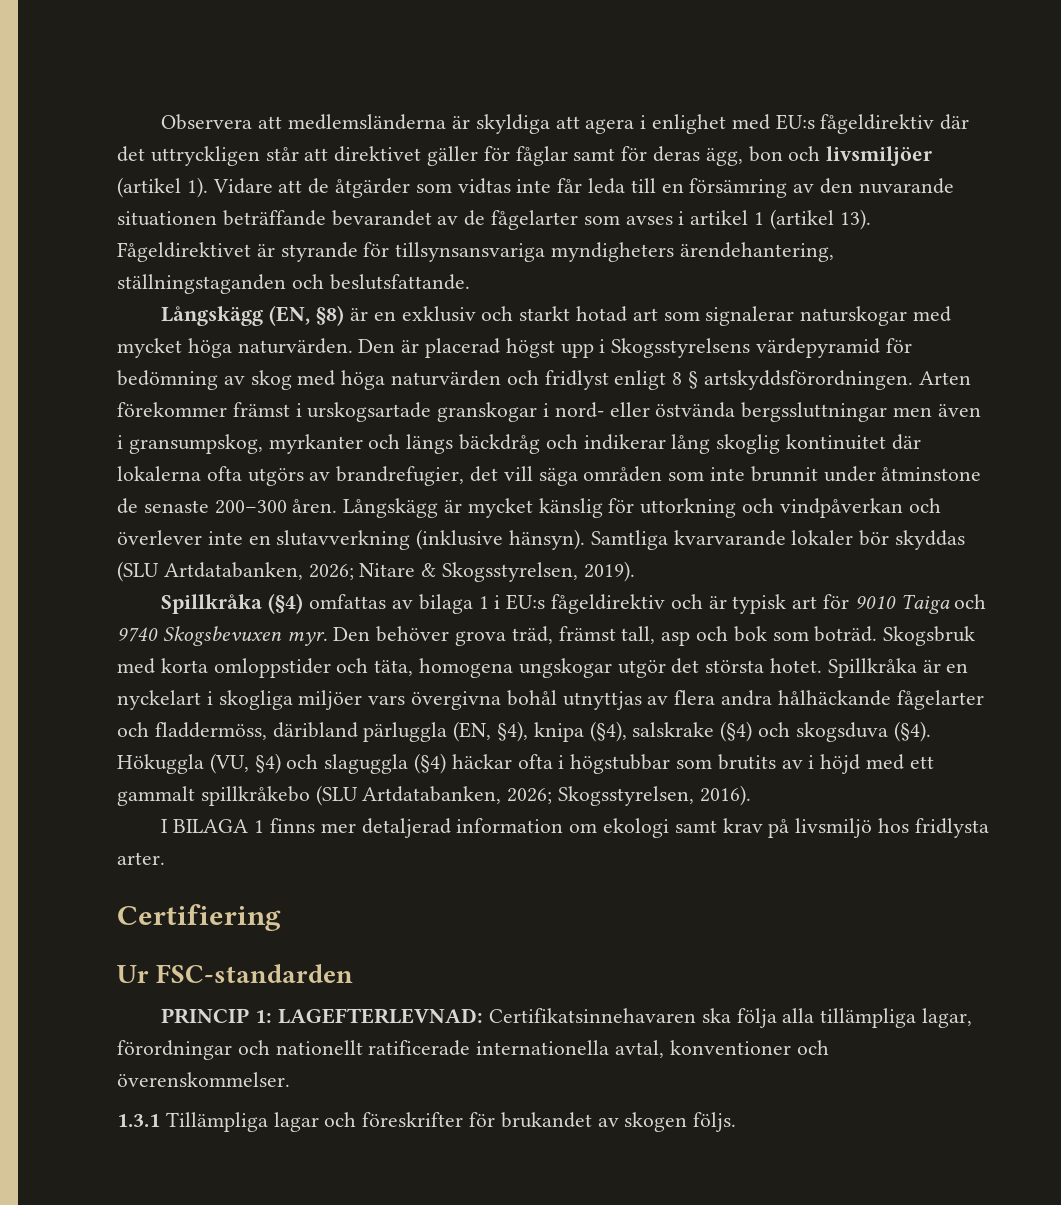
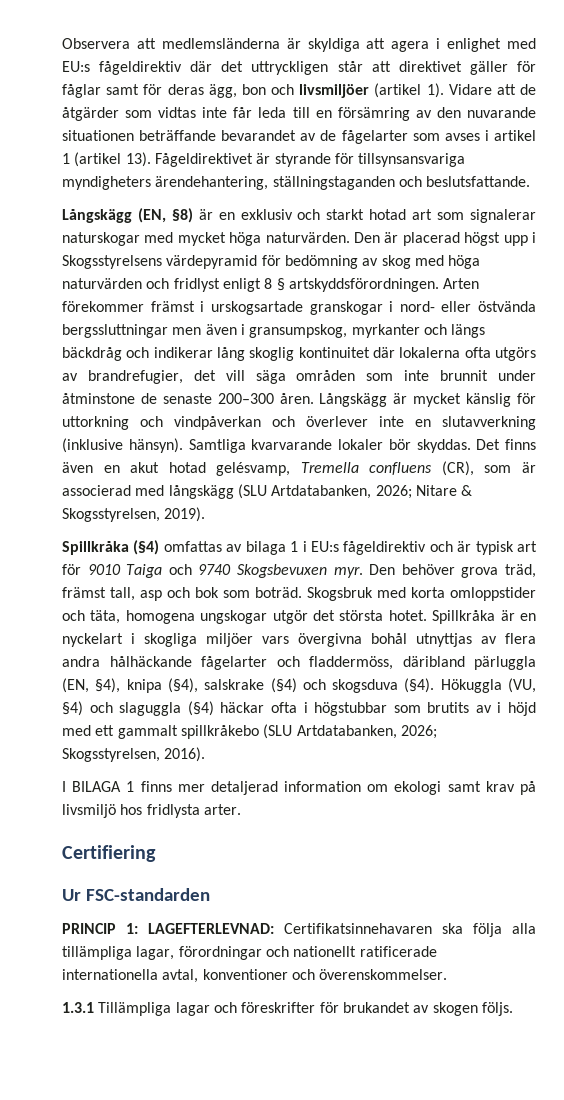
[895,530,966,550] skyddas -> [416,439,536,453] [62,461,536,476] [62,485,234,499] skyddas. Det finns även en akut hotad gelésvamp, Tremella confluens (CR), som är associerad med långskägg

